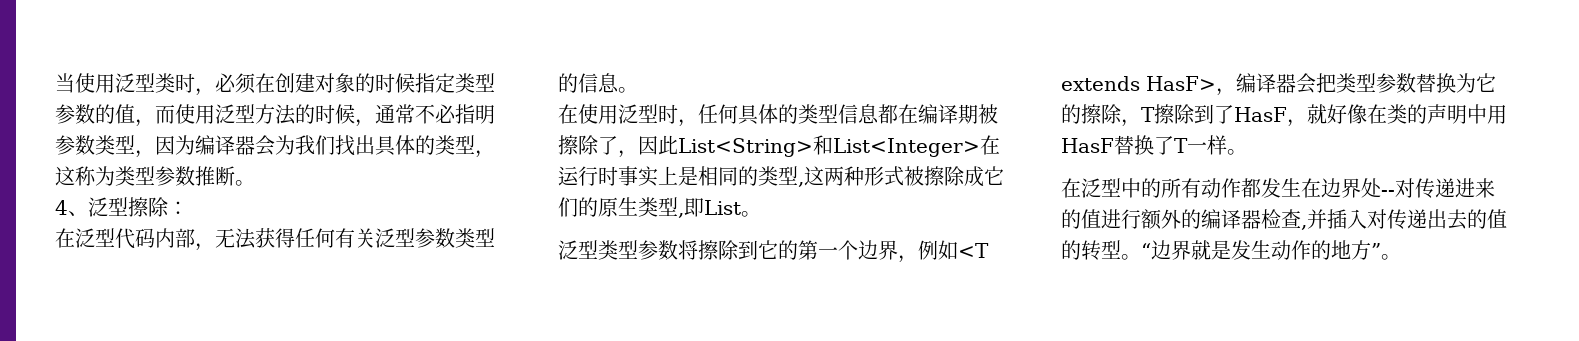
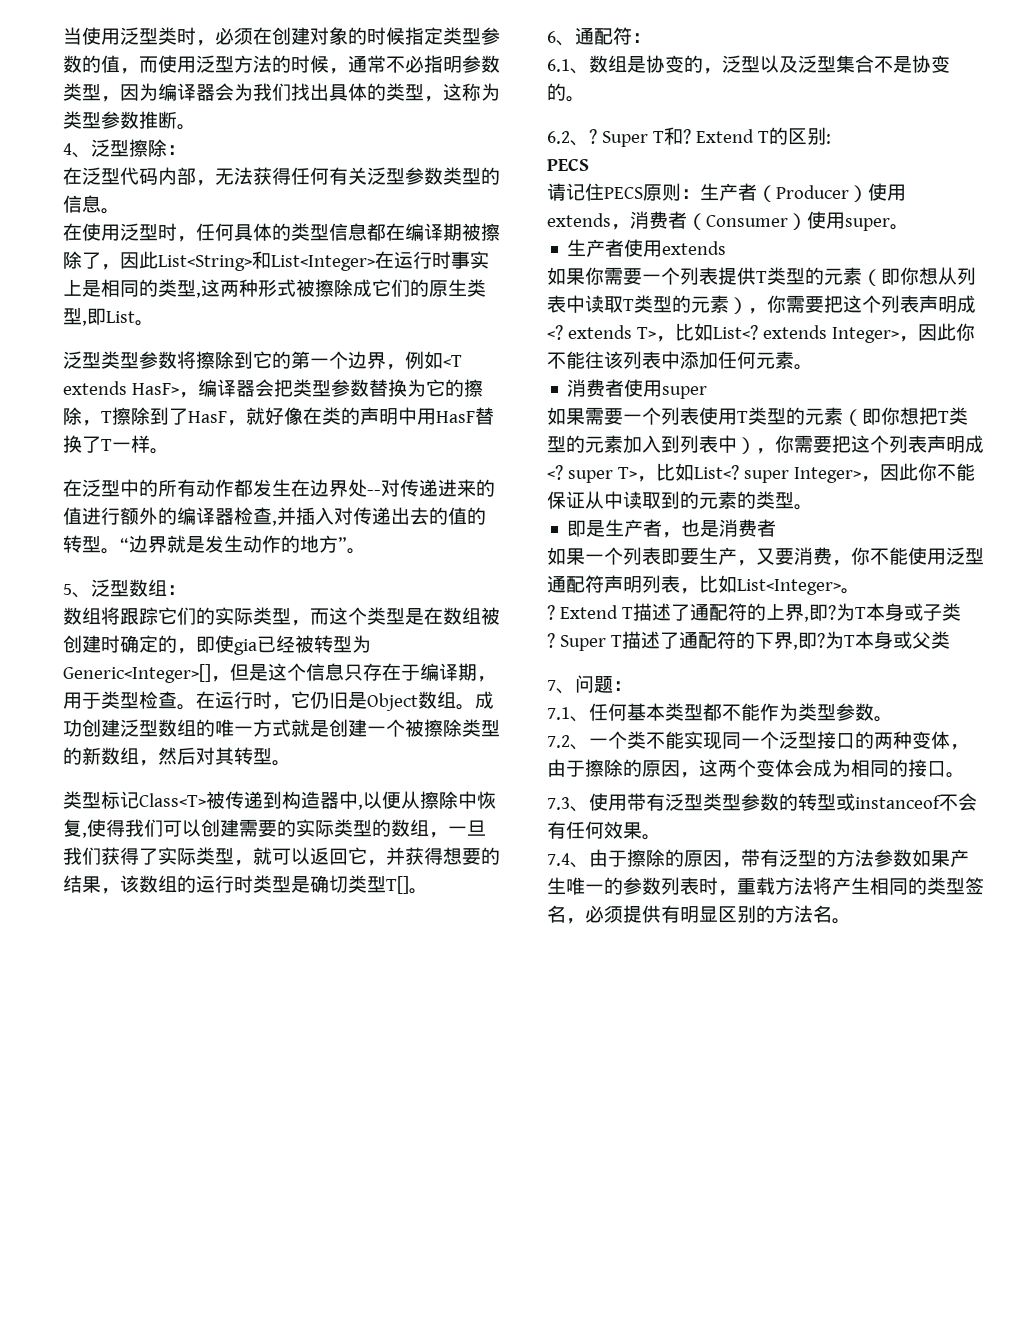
(1401, 257) none -> [63,579,186,598] [63,607,500,626] [63,635,371,655] [63,663,496,683] [63,691,494,711] [63,719,500,737] [63,747,291,766] [63,791,496,810] [63,819,486,838] [63,847,500,866] [63,875,428,894] [547,27,651,46] [547,55,950,74] [547,83,585,102] [547,127,831,147] [547,158,589,171] [547,183,906,202] [547,211,909,231] [567,239,727,257] [547,267,976,286] [547,295,976,314] [547,323,975,343] [547,351,813,370] [567,379,708,399] [547,407,968,426] [547,435,984,454] [547,463,975,483] [547,491,813,510] [567,519,777,538] [547,547,984,566] [547,575,860,595] [547,603,961,622] [547,631,950,651] [547,675,632,694] [547,703,893,722] [547,731,969,750] [547,759,965,778] [547,793,977,812] [547,821,661,840] [547,849,969,868] [547,877,984,896] [547,905,851,924] // 5、泛型数组： // 数组将跟踪它们的实际类型，而这个类型是在数组被创建时确定的，即使gia已经被转型为Generic<Integer>[]，但是这个信息只存在于编译期，用于类型检查。在运行时，它仍旧是Object数组。成功创建泛型数组的唯一方式就是创建一个被擦除类型的新数组，然后对其转型。 // 类型标记Class<T>被传递到构造器中,以便从擦除中恢复,使得我们可以创建需要的实际类型的数组，一旦我们获得了实际类型，就可以返回它，并获得想要的结果，该数组的运行时类型是确切类型T[]。 // 6、通配符： // 6.1、数组是协变的，泛型以及泛型集合不是协变的。 // 6.2、? Super T和? Extend T的区别: // PECS // 请记住PECS原则：生产者（Producer）使用extends，消费者（Consumer）使用super。 // 生产者使用extends // 如果你需要一个列表提供T类型的元素（即你想从列表中读取T类型的元素），你需要把这个列表声明成<? extends T>，比如List<? extends Integer>，因此你不能往该列表中添加任何元素。 // 消费者使用super // 如果需要一个列表使用T类型的元素（即你想把T类型的元素加入到列表中），你需要把这个列表声明成<? super T>，比如List<? super Integer>，因此你不能保证从中读取到的元素的类型。 // 即是生产者，也是消费者 // 如果一个列表即要生产，又要消费，你不能使用泛型通配符声明列表，比如List<Integer>。 // ? Extend T描述了通配符的上界,即?为T本身或子类 // ? Super T描述了通配符的下界,即?为T本身或父类 // 7、问题： // 7.1、任何基本类型都不能作为类型参数。 // 7.2、一个类不能实现同一个泛型接口的两种变体，由于擦除的原因，这两个变体会成为相同的接口。 // 7.3、使用带有泛型类型参数的转型或instanceof不会有任何效果。 // 7.4、由于擦除的原因，带有泛型的方法参数如果产生唯一的参数列表时，重载方法将产生相同的类型签名，必须提供有明显区别的方法名。

